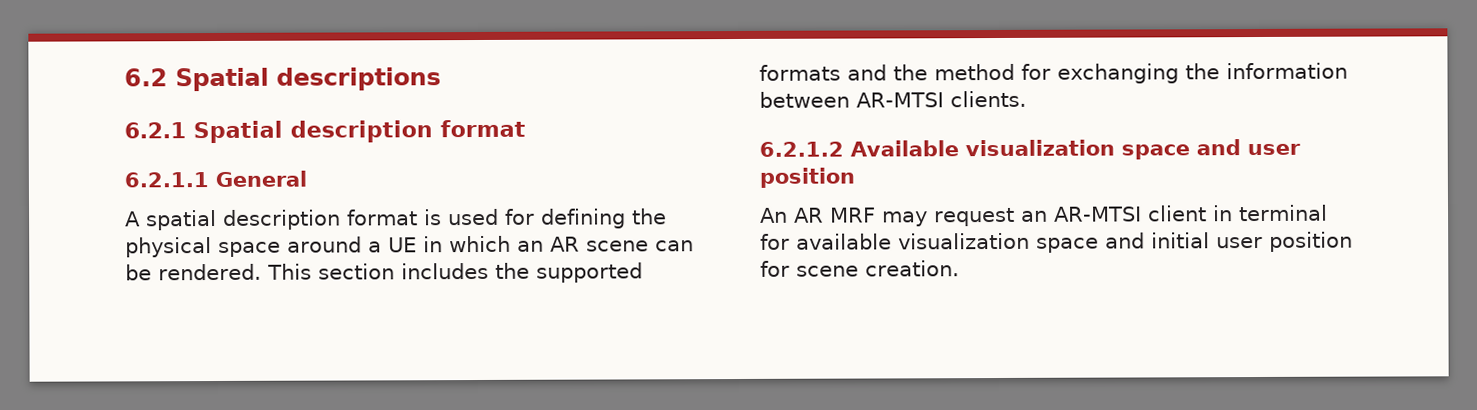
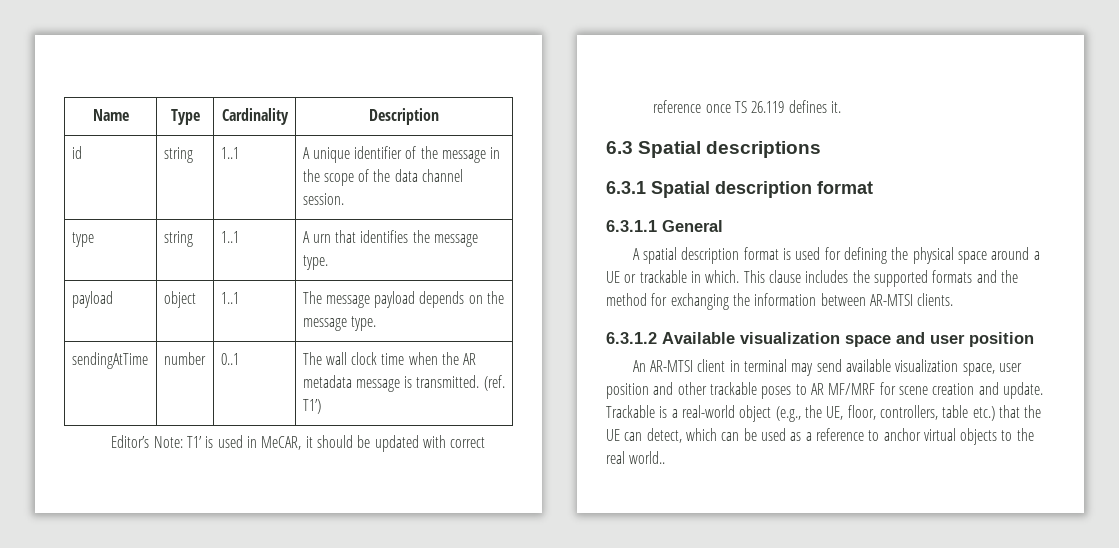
[124,68,168,87] 6.2 -> [92,109,129,121] [170,109,200,125] [221,108,289,125] [369,108,439,125] [71,146,82,159] [163,147,193,163] [220,147,239,159] [302,146,501,163] [302,169,464,186] [302,193,344,205] [71,232,94,247] [163,231,193,247] [220,231,239,243] [302,230,479,247] [302,255,328,270] [71,291,113,308] [163,291,196,308] [220,292,239,304] [302,291,505,308] [302,316,376,331] [71,352,148,369] [163,352,206,365] [220,353,239,365] [302,352,477,365] [302,375,505,392] [302,399,321,414] [111,435,486,452] [653,100,842,113] [606,141,633,154] Name | Type | Cardinality | Description // id | string | 1..1 | A unique identifier of the message in the scope of the data channel session. // type | string | 1..1 | A urn that identifies the message type. // payload | object | 1..1 | The message payload depends on the message type. // sendingAtTime | number | 0..1 | The wall clock time when the AR metadata message is transmitted. (ref. T1’) // Editor’s Note: T1’ is used in MeCAR, it should be updated with correct reference once TS 26.119 defines it. // 6.3
[124,122,186,139] 6.2.1 -> [606,181,646,194] 6.3.1
[124,172,209,188] 6.2.1.1 -> [606,220,657,232] 6.3.1.1
[423,235,694,253] [125,263,395,281] in which an AR scene can be rendered. This section -> [624,270,801,283] or trackable in which. This clause
[759,141,844,157] 6.2.1.2 -> [606,332,657,344] 6.3.1.2
[794,204,1328,227] [760,231,1353,253] [760,260,960,277] AR MRF may request an AR-MTSI client in terminal for available visualization space and initial user position for scene creation. -> [649,359,1022,376] [606,382,1043,399] [606,405,1042,422] [606,428,1034,445] [606,451,666,464] AR-MTSI client in terminal may send available visualization space, user position and other trackable poses to AR MF/MRF for scene creation and update. Trackable is a real-world object (e.g., the UE, floor, controllers, table etc.) that the UE can detect, which can be used as a reference to anchor virtual objects to the real world..

